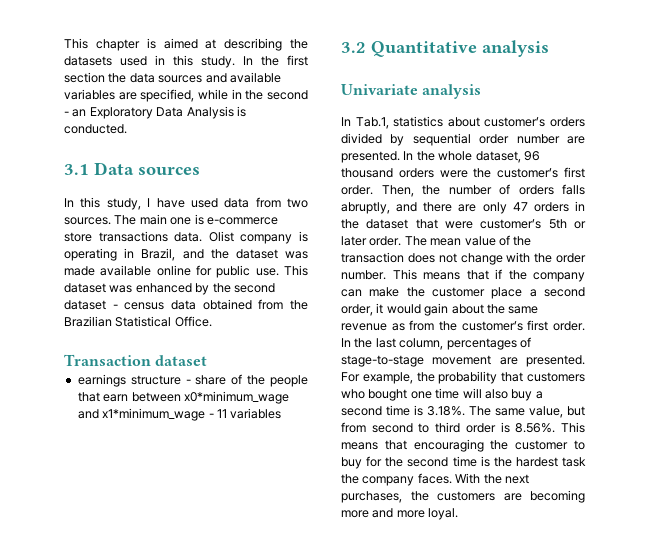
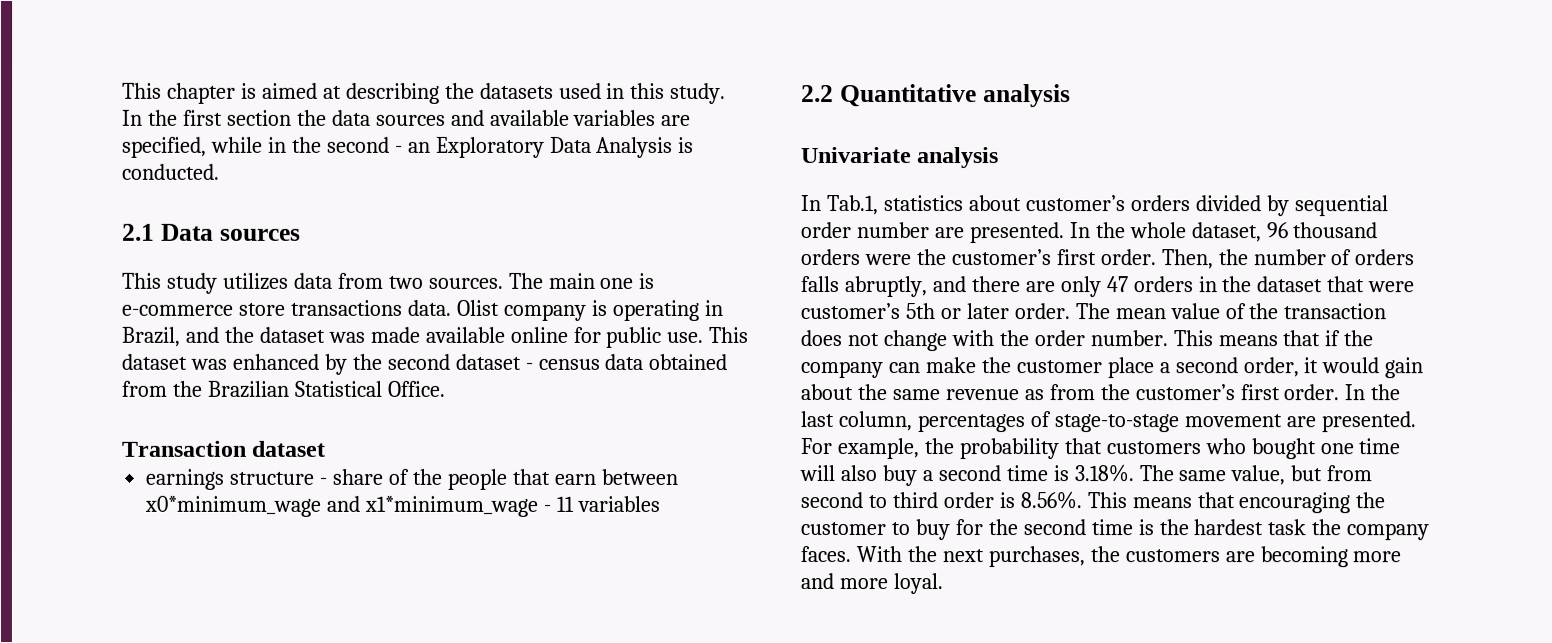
[64,164,89,175] 3.1 -> [122,223,155,241] 2.1
[64,197,218,210] In this study, I have used -> [122,272,289,294] This study utilizes
[341,42,366,53] 3.2 -> [801,85,834,103] 2.2

